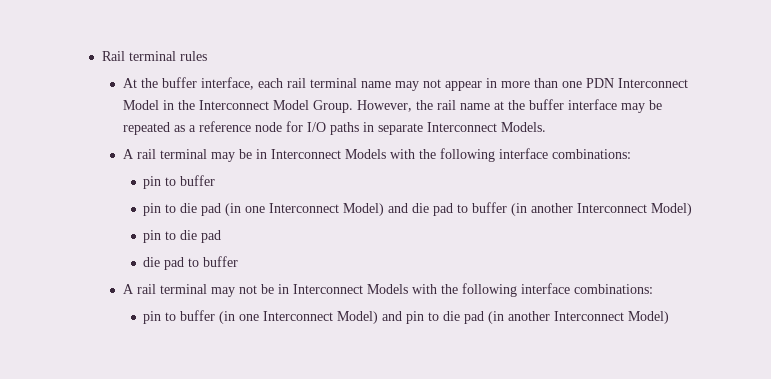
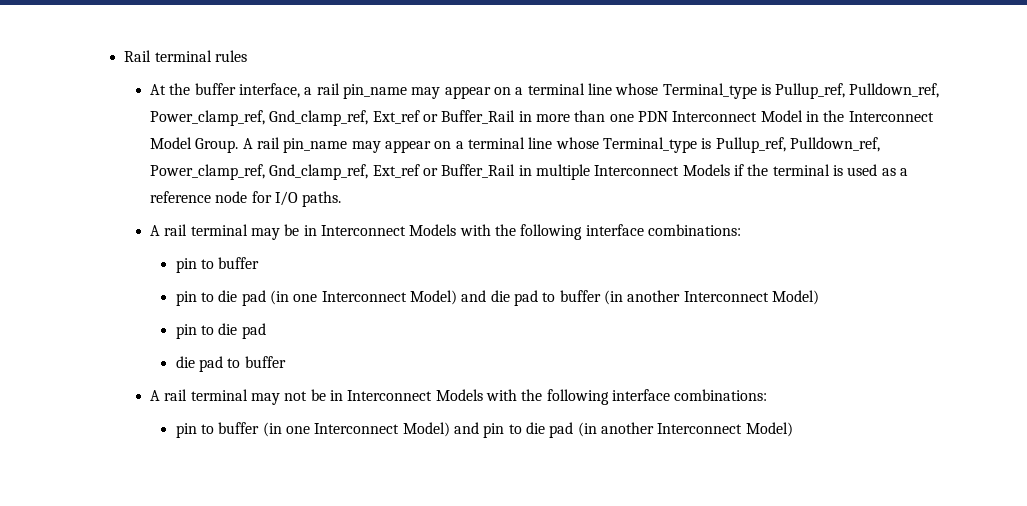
[257,78,482,91] each rail terminal name may not appear -> [304,83,940,99] [150,110,516,126] a rail pin_name may appear on a terminal line whose Terminal_type is Pullup_ref, Pulldown_ref, Power_clamp_ref, Gnd_clamp_ref, Ext_ref or Buffer_Rail
[356,99,662,113] [122,122,170,135] However, the rail name at the buffer interface may be repeated -> [242,137,880,153] [150,164,878,180] A rail pin_name may appear on a terminal line whose Terminal_type is Pullup_ref, Pulldown_ref, Power_clamp_ref, Gnd_clamp_ref, Ext_ref or Buffer_Rail in multiple Interconnect Models if the terminal is used
[329,122,546,135] paths in separate Interconnect Models. -> [302,191,342,207] paths.

